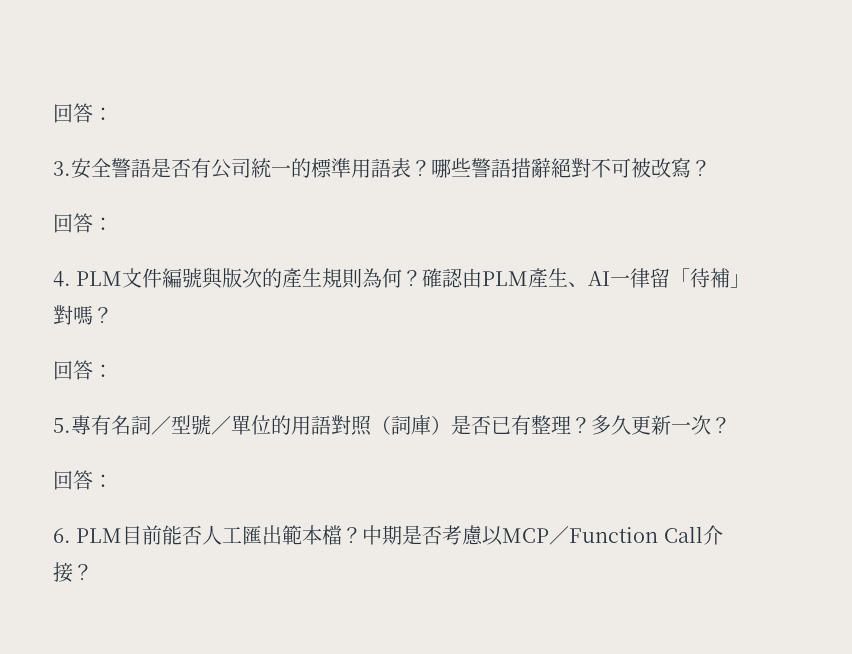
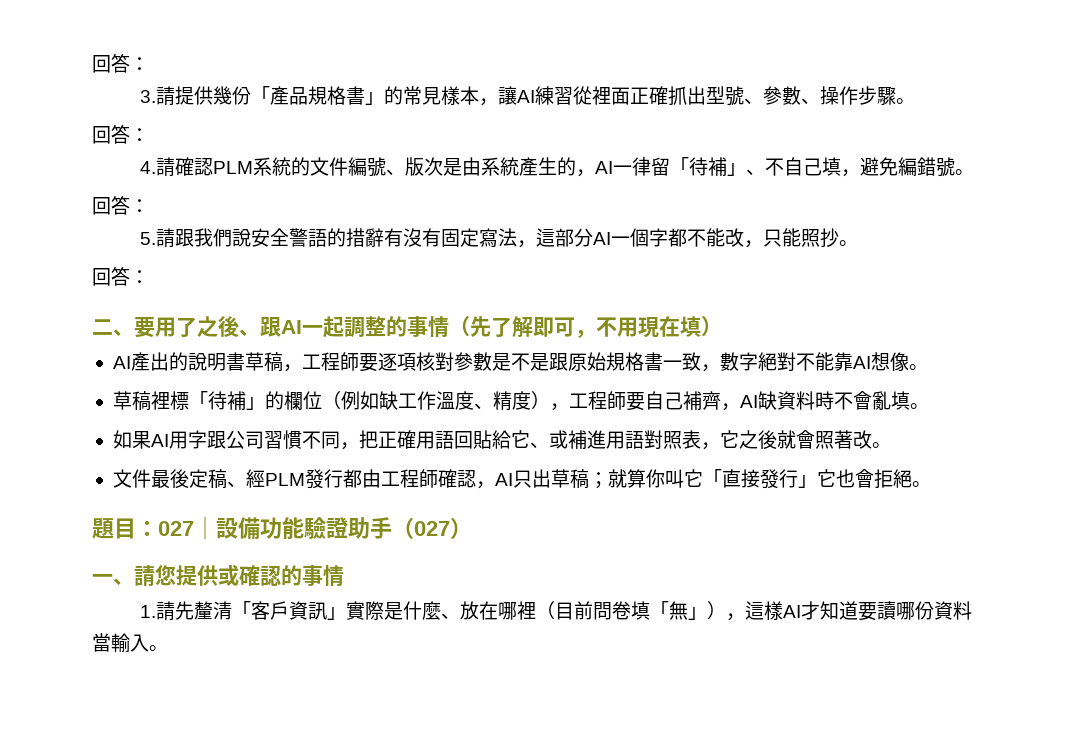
[71,158,711,179] [53,213,113,233] [53,267,589,289] 安全警語是否有公司統一的標準用語表？哪些警語措辭絕對不可被改寫？ // 回答： // 4. PLM文件編號與版次的產生規則為何？確認由PLM產生、 -> [156,86,916,106] [92,125,149,144] [140,157,596,177] 請提供幾份「產品規格書」的常見樣本，讓AI練習從裡面正確抓出型號、參數、操作步驟。 // 回答： // 4.請確認PLM系統的文件編號、版次是由系統產生的，
[53,305,113,325] [53,360,113,380] [53,415,731,436] [53,470,113,490] [53,525,723,546] [53,562,93,583] 對嗎？ // 回答： // 5.專有名詞／型號／單位的用語對照（詞庫）是否已有整理？多久更新一次？ // 回答： // 6. PLM目前能否人工匯出範本檔？中期是否考慮以MCP／Function Call介接？ -> [746,157,975,177] [92,196,149,215] [140,228,859,248] [92,267,149,286] [92,315,722,338] [112,352,928,372] [112,391,929,411] [112,430,891,450] [112,469,931,489] [92,517,472,540] [92,564,344,587] [140,601,973,621] [92,633,168,653] 、不自己填，避免編錯號。 // 回答： // 5.請跟我們說安全警語的措辭有沒有固定寫法，這部分AI一個字都不能改，只能照抄。 // 回答： // 二、要用了之後、跟AI一起調整的事情（先了解即可，不用現在填） // AI產出的說明書草稿，工程師要逐項核對參數是不是跟原始規格書一致，數字絕對不能靠AI想像。 // 草稿裡標「待補」的欄位（例如缺工作溫度、精度），工程師要自己補齊，AI缺資料時不會亂填。 // 如果AI用字跟公司習慣不同，把正確用語回貼給它、或補進用語對照表，它之後就會照著改。 // 文件最後定稿、經PLM發行都由工程師確認，AI只出草稿；就算你叫它「直接發行」它也會拒絕。 // 題目：027｜設備功能驗證助手（027） // 一、請您提供或確認的事情 // 1.請先釐清「客戶資訊」實際是什麼、放在哪裡（目前問卷填「無」），這樣AI才知道要讀哪份資料當輸入。

